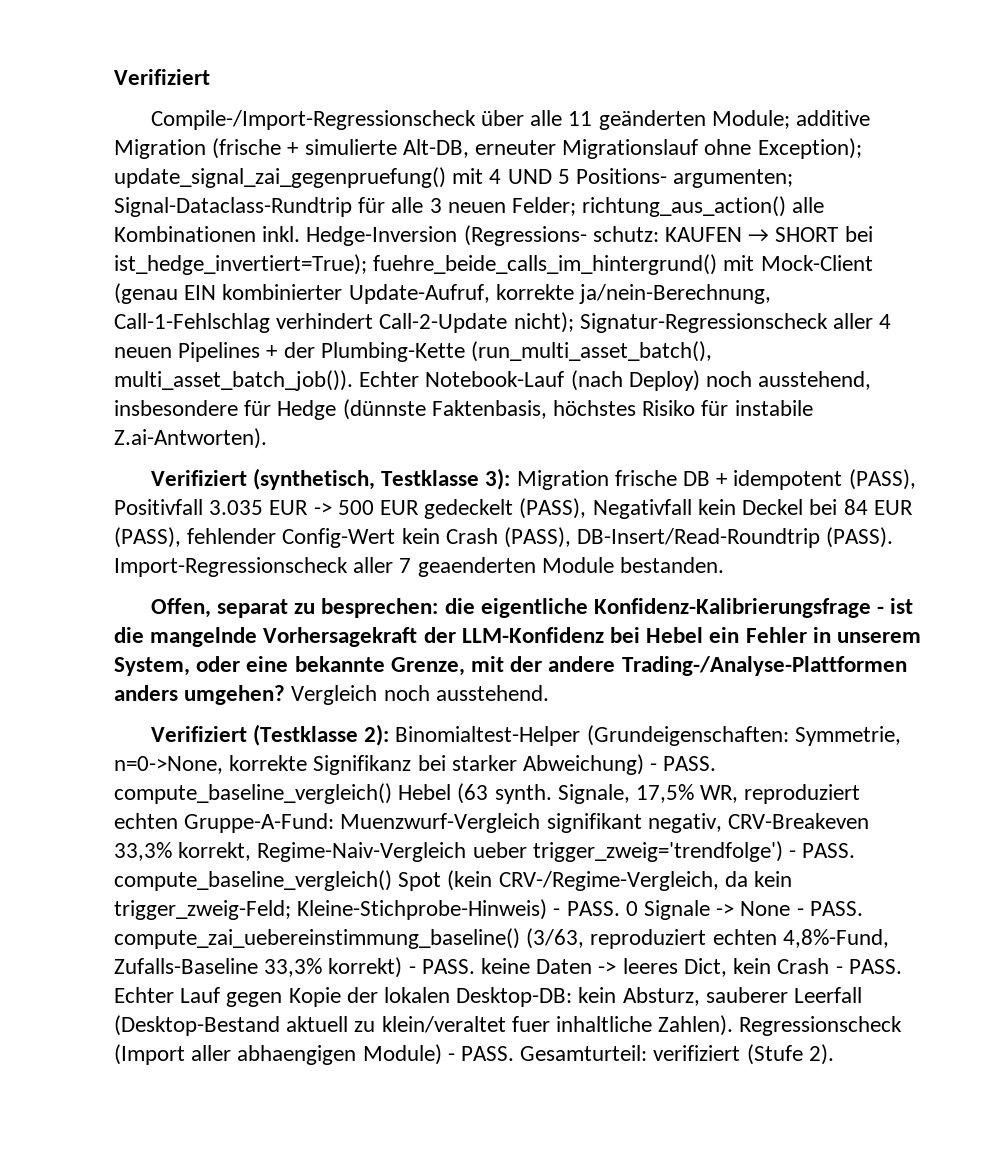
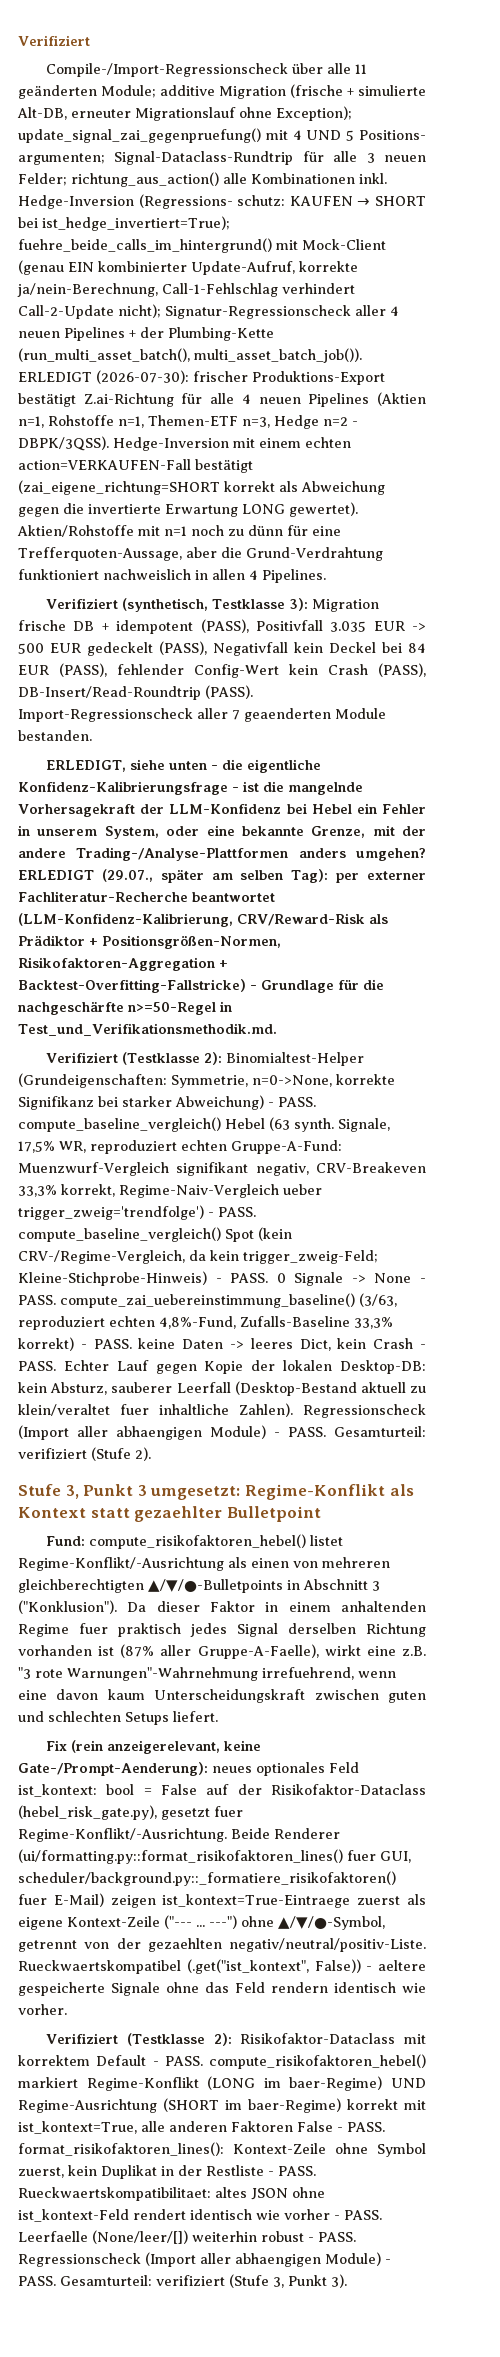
[359,370,872,391] [114,399,813,420] [114,428,267,449] Echter Notebook-Lauf (nach Deploy) noch ausstehend, insbesondere für Hedge (dünnste Faktenbasis, höchstes Risiko für instabile Z.ai-Antworten). -> [18,370,385,385] [18,392,427,407] [18,415,358,429] [18,436,351,451] [18,459,253,473] [18,480,385,495] [18,502,358,517] [17,525,341,537] [18,547,383,561] [18,569,326,583] ERLEDIGT (2026-07-30): frischer Produktions-Export bestätigt Z.ai-Richtung für alle 4 neuen Pipelines (Aktien n=1, Rohstoffe n=1, Themen-ETF n=3, Hedge n=2 - DBPK/3QSS). Hedge-Inversion mit einem echten action=VERKAUFEN-Fall bestätigt (zai_eigene_richtung=SHORT korrekt als Abweichung gegen die invertierte Erwartung LONG gewertet). Aktien/Rohstoffe mit n=1 noch zu dünn für eine Trefferquoten-Aussage, aber die Grund-Verdrahtung funktioniert nachweislich in allen 4 Pipelines.
[150,598,439,618] Offen, separat zu besprechen: -> [46,759,219,772] ERLEDIGT, siehe unten -
[291,685,549,705] Vergleich noch ausstehend. -> [18,869,426,883] [18,891,275,902] [18,913,388,927] [18,935,281,949] [18,957,228,971] [18,979,384,993] [18,1001,232,1015] [18,1023,277,1036] ERLEDIGT (29.07., später am selben Tag): per externer Fachliteratur-Recherche beantwortet (LLM-Konfidenz-Kalibrierung, CRV/Reward-Risk als Prädiktor + Positionsgrößen-Normen, Risikofaktoren-Aggregation + Backtest-Overfitting-Fallstricke) - Grundlage für die nachgeschärfte n>=50-Regel in Test_und_Verifikationsmethodik.md.
(834, 1054) none -> [18,1484,414,1500] [18,1506,321,1522] [46,1534,344,1549] [18,1557,390,1571] [18,1579,380,1593] [18,1600,426,1614] [18,1623,426,1637] [18,1644,427,1659] [18,1667,396,1681] [18,1689,426,1703] [18,1711,218,1725] [46,1740,262,1754] [18,1762,359,1776] [18,1784,426,1797] [18,1805,243,1820] [18,1828,340,1842] [18,1849,411,1864] [18,1871,396,1886] [18,1893,426,1908] [18,1915,385,1930] [18,1938,426,1952] [18,1959,426,1974] [18,1982,426,1996] [18,2004,67,2015] [46,2033,426,2046] [18,2054,426,2069] [18,2076,426,2091] [18,2098,426,2113] [18,2121,385,2134] [18,2142,426,2157] [18,2165,316,2179] [18,2187,325,2201] [18,2209,382,2222] [18,2230,356,2244] [18,2252,391,2267] [18,2274,347,2288] // Stufe 3, Punkt 3 umgesetzt: Regime-Konflikt als Kontext statt gezaehlter Bulletpoint // Fund: compute_risikofaktoren_hebel() listet Regime-Konflikt/-Ausrichtung als einen von mehreren gleichberechtigten ▲/▼/●-Bulletpoints in Abschnitt 3 ("Konklusion"). Da dieser Faktor in einem anhaltenden Regime fuer praktisch jedes Signal derselben Richtung vorhanden ist (87% aller Gruppe-A-Faelle), wirkt eine z.B. "3 rote Warnungen"-Wahrnehmung irrefuehrend, wenn eine davon kaum Unterscheidungskraft zwischen guten und schlechten Setups liefert. // Fix (rein anzeigerelevant, keine Gate-/Prompt-Aenderung): neues optionales Feld ist_kontext: bool = False auf der Risikofaktor-Dataclass (hebel_risk_gate.py), gesetzt fuer Regime-Konflikt/-Ausrichtung. Beide Renderer (ui/formatting.py::format_risikofaktoren_lines() fuer GUI, scheduler/background.py::_formatiere_risikofaktoren() fuer E-Mail) zeigen ist_kontext=True-Eintraege zuerst als eigene Kontext-Zeile ("--- ... ---") ohne ▲/▼/●-Symbol, getrennt von der gezaehlten negativ/neutral/positiv-Liste. Rueckwaertskompatibel (.get("ist_kontext", False)) - aeltere gespeicherte Signale ohne das Feld rendern identisch wie vorher. // Verifiziert (Testklasse 2): Risikofaktor-Dataclass mit korrektem Default - PASS. compute_risikofaktoren_hebel() markiert Regime-Konflikt (LONG im baer-Regime) UND Regime-Ausrichtung (SHORT im baer-Regime) korrekt mit ist_kontext=True, alle anderen Faktoren False - PASS. format_risikofaktoren_lines(): Kontext-Zeile ohne Symbol zuerst, kein Duplikat in der Restliste - PASS. Rueckwaertskompatibilitaet: altes JSON ohne ist_kontext-Feld rendert identisch wie vorher - PASS. Leerfaelle (None/leer/[]) weiterhin robust - PASS. Regressionscheck (Import aller abhaengigen Module) - PASS. Gesamturteil: verifiziert (Stufe 3, Punkt 3).

